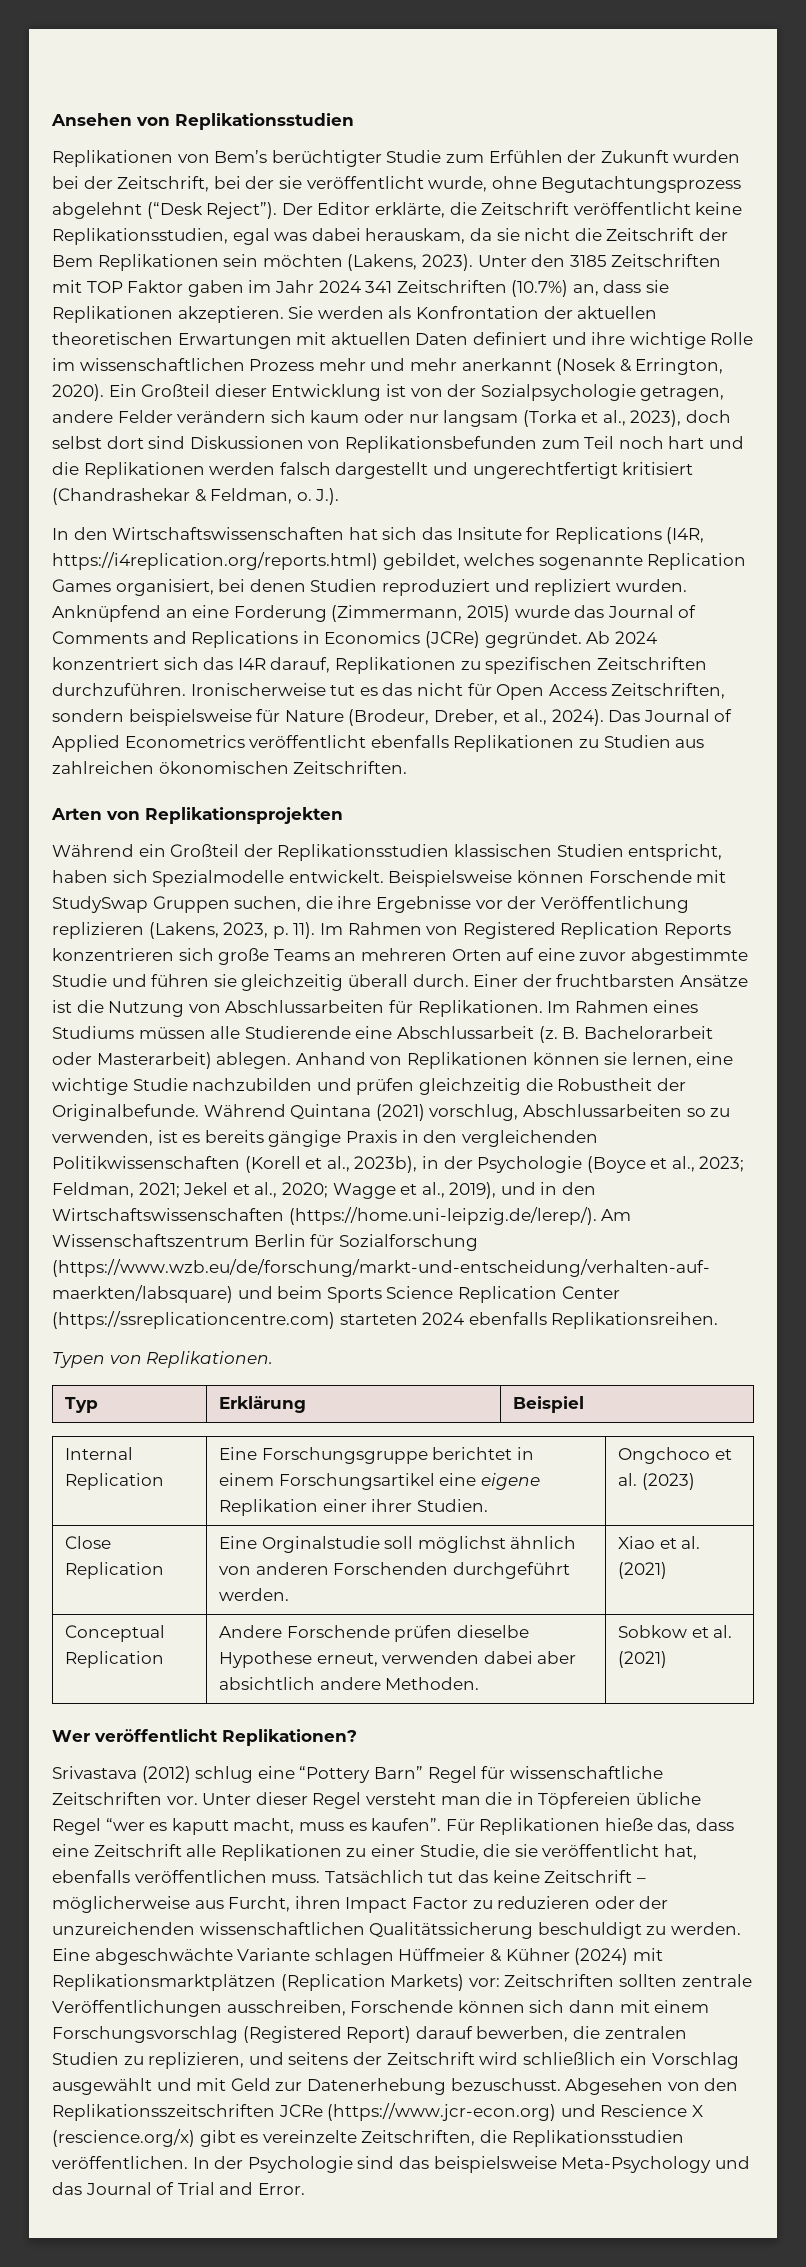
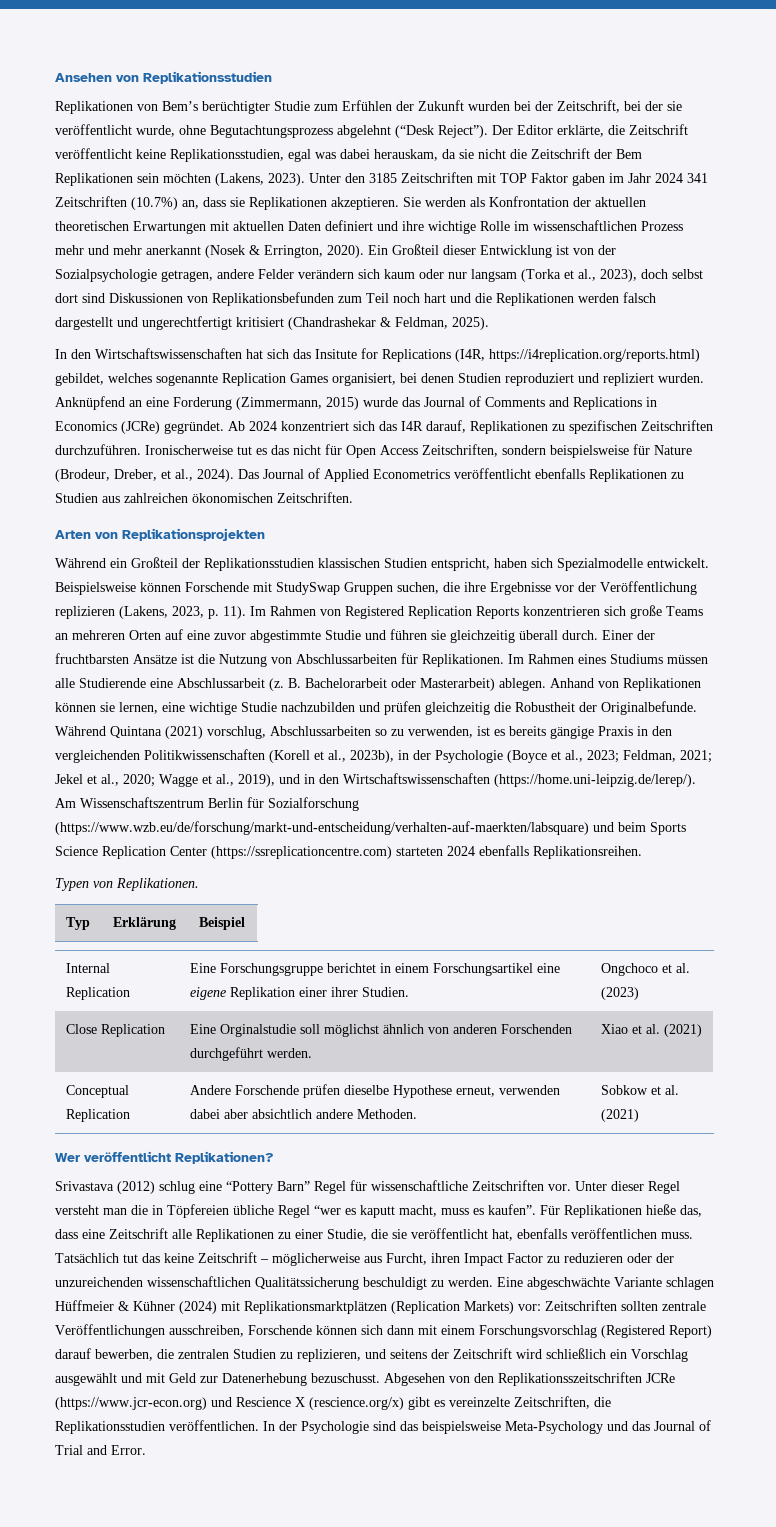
[296,488,340,505] o. J.). -> [452,317,489,330] 2025).

